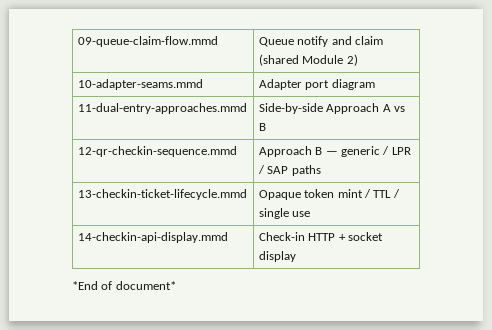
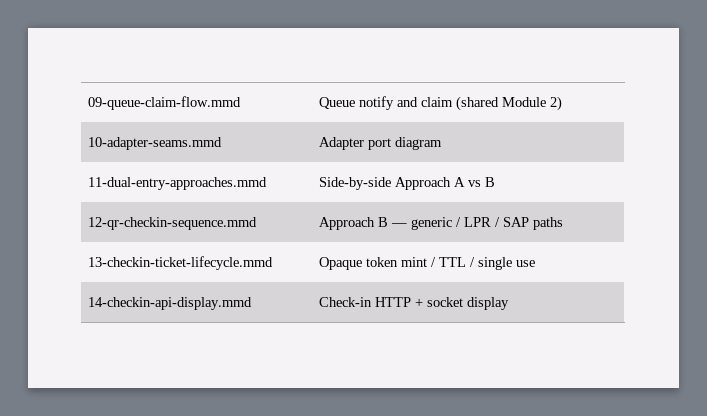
[72,281,176,290] // *End of document* -> (509, 303) none

